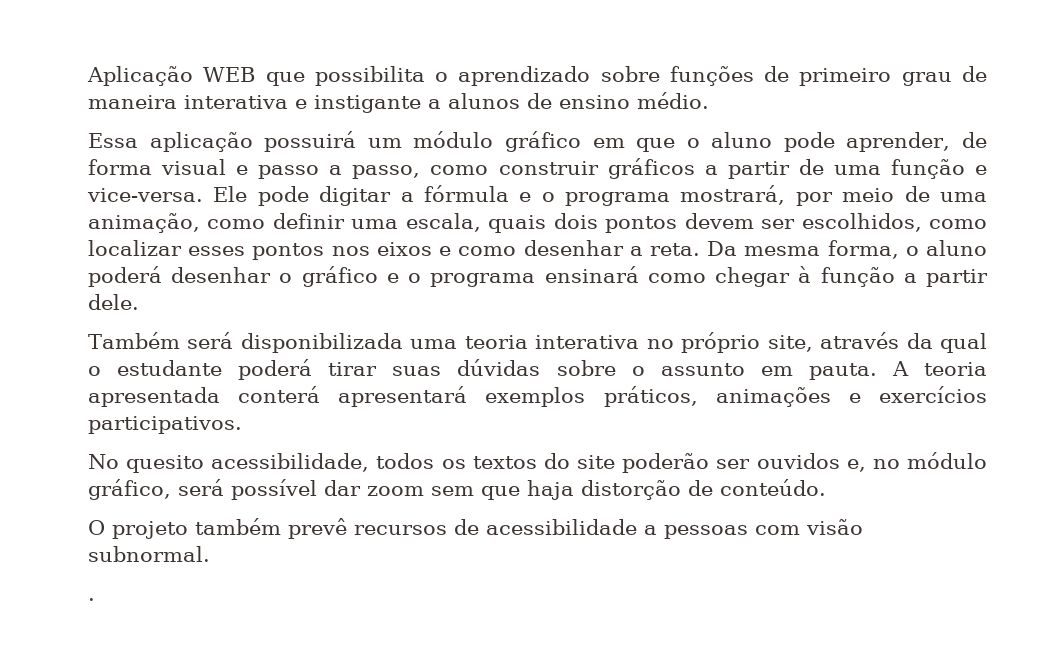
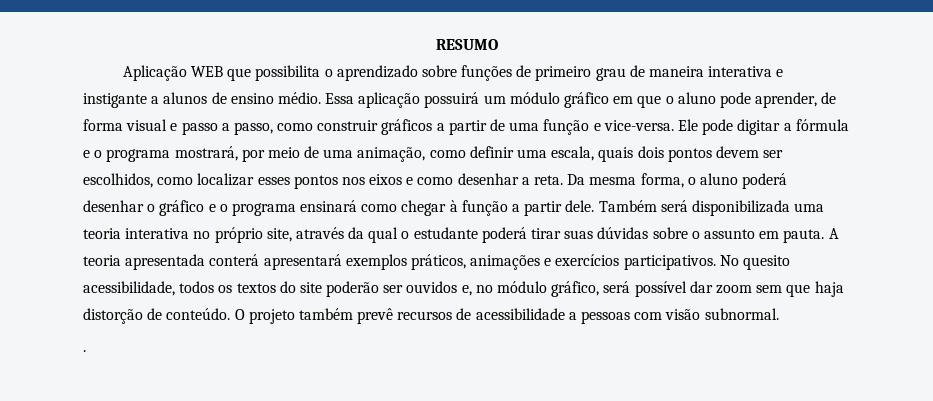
(87, 76) none -> [435,39,498,50] RESUMO //
(709, 100) // -> (321, 98) none
(139, 302) // -> (595, 206) none
(242, 425) // -> (716, 262) none
(826, 487) // -> (231, 314) none

